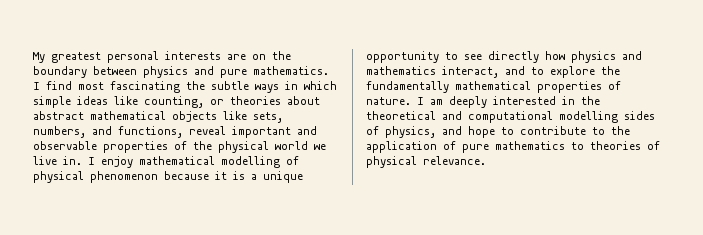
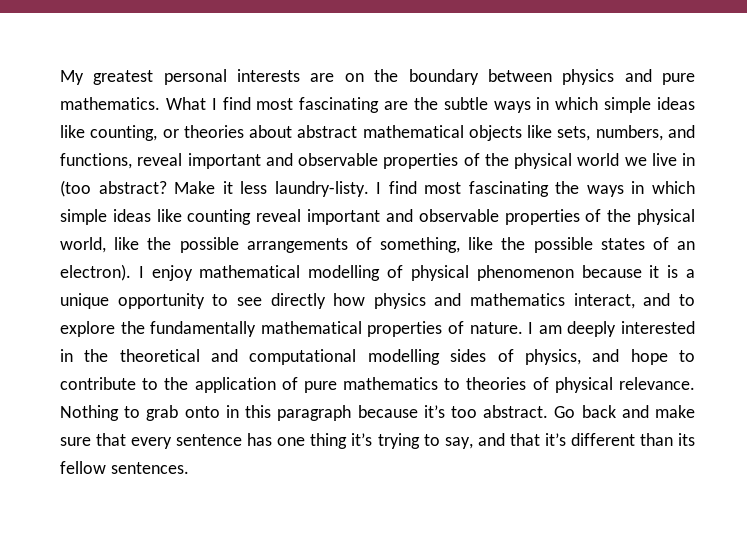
[33,81,180,93] I find most fascinating -> [165,97,409,113] What I find most fascinating are
[63,156,82,165] in. -> [682,153,695,166] [60,180,696,197] [60,209,696,225] [60,237,695,253] [60,264,131,281] in (too abstract? Make it less laundry-listy. I find most fascinating the ways in which simple ideas like counting reveal important and observable properties of the physical world, like the possible arrangements of something, like the possible states of an electron).
(486, 160) none -> [60,405,695,421] [60,433,695,449] [60,461,189,474] Nothing to grab onto in this paragraph because it’s too abstract. Go back and make sure that every sentence has one thing it’s trying to say, and that it’s different than its fellow sentences.

